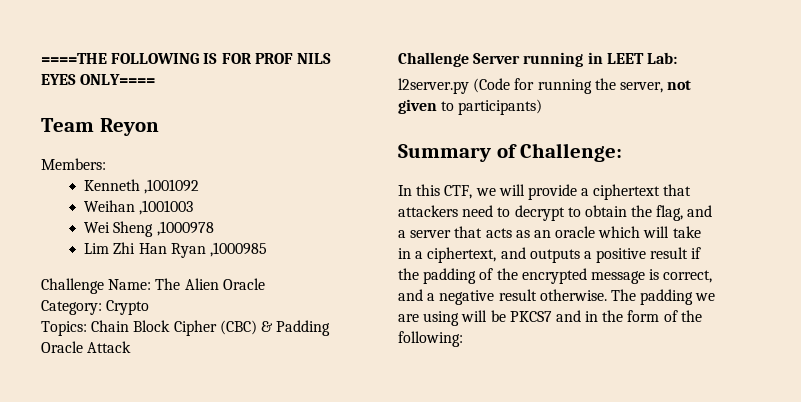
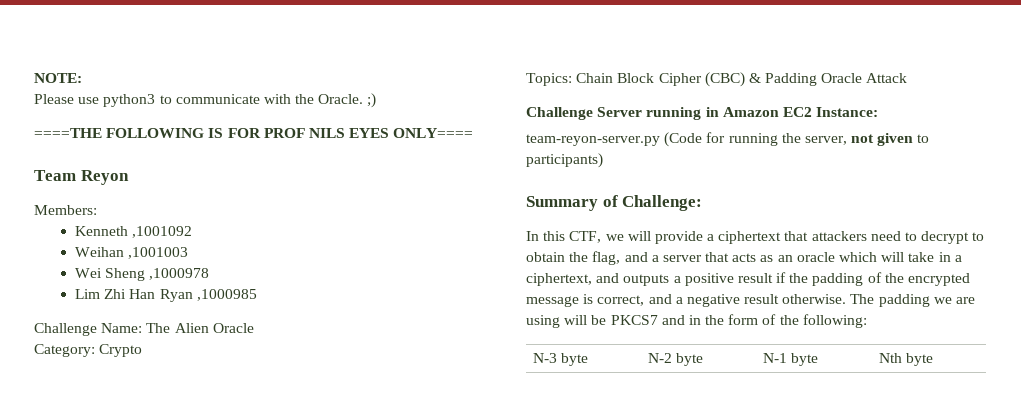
(41, 58) none -> [34,73,82,83] [34,93,377,108] NOTE: // Please use python3 to communicate with the Oracle. ;) //
[606,52,677,64] [398,78,469,94] LEET Lab: // l2server.py -> [722,107,879,117] [526,134,660,146] Amazon EC2 Instance: // team-reyon-server.py
(463, 339) none -> [532,353,588,366] [647,353,703,366] [762,353,818,366] [878,353,933,366] // N-3 byte | N-2 byte | N-1 byte | Nth byte

